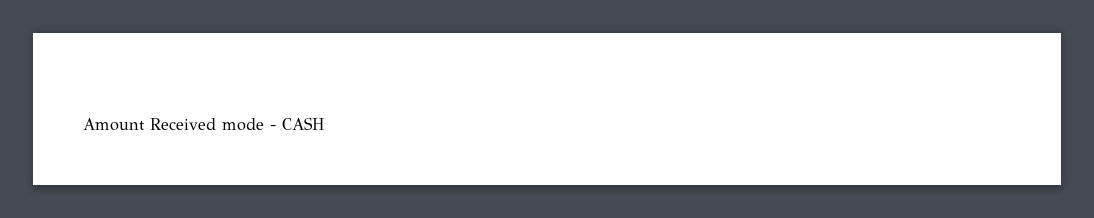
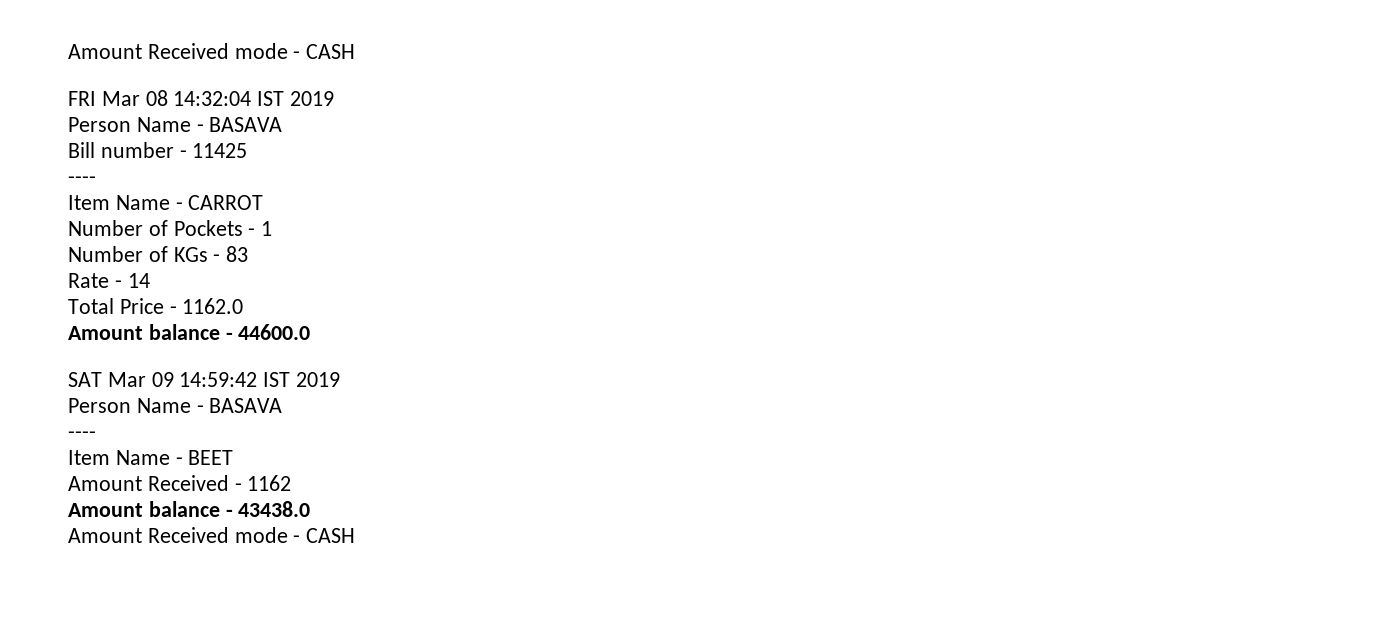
[83,117,325,131] Amount Received mode - CASH -> [68,43,356,59] [68,90,335,106] [68,117,283,132] [68,142,248,158] [68,176,96,184] [68,195,264,210] [68,220,273,236] [68,246,249,262] [68,273,150,288] [68,298,244,314] [68,324,311,340] [68,372,341,387] [68,398,283,413] [68,431,96,439] [68,450,234,465] [68,475,292,491] [68,501,311,517] [68,527,356,543] Amount Received mode - CASH // FRI Mar 08 14:32:04 IST 2019 // Person Name - BASAVA // Bill number - 11425 // ---- // Item Name - CARROT // Number of Pockets - 1 // Number of KGs - 83 // Rate - 14 // Total Price - 1162.0 // Amount balance - 44600.0 // SAT Mar 09 14:59:42 IST 2019 // Person Name - BASAVA // ---- // Item Name - BEET // Amount Received - 1162 // Amount balance - 43438.0 // Amount Received mode - CASH

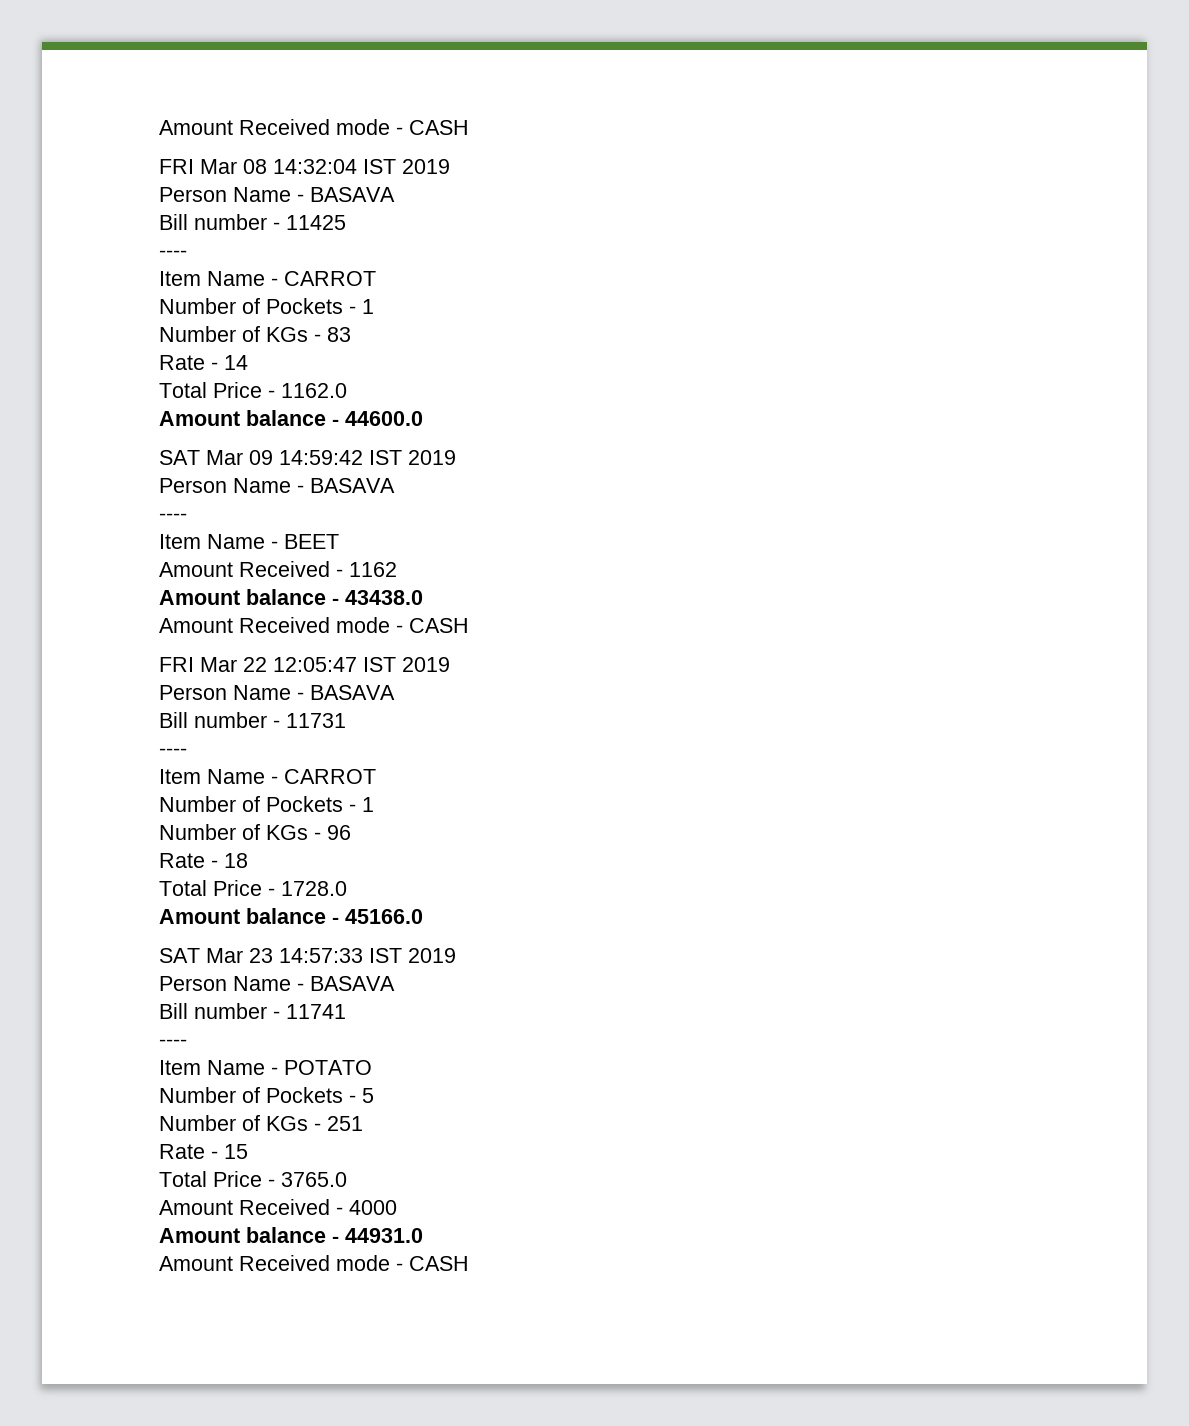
(356, 535) none -> [159,657,450,672] [159,685,395,700] [159,712,346,728] [159,748,187,756] [159,769,376,784] [159,796,374,812] [159,824,351,840] [159,853,248,868] [159,880,347,896] [159,908,423,924] [159,948,456,963] [159,976,395,991] [159,1003,346,1019] [159,1039,187,1047] [159,1060,372,1075] [159,1087,374,1103] [159,1115,363,1131] [159,1144,248,1159] [159,1171,347,1187] [159,1199,397,1215] [159,1227,423,1243] [159,1255,469,1271] // FRI Mar 22 12:05:47 IST 2019 // Person Name - BASAVA // Bill number - 11731 // ---- // Item Name - CARROT // Number of Pockets - 1 // Number of KGs - 96 // Rate - 18 // Total Price - 1728.0 // Amount balance - 45166.0 // SAT Mar 23 14:57:33 IST 2019 // Person Name - BASAVA // Bill number - 11741 // ---- // Item Name - POTATO // Number of Pockets - 5 // Number of KGs - 251 // Rate - 15 // Total Price - 3765.0 // Amount Received - 4000 // Amount balance - 44931.0 // Amount Received mode - CASH

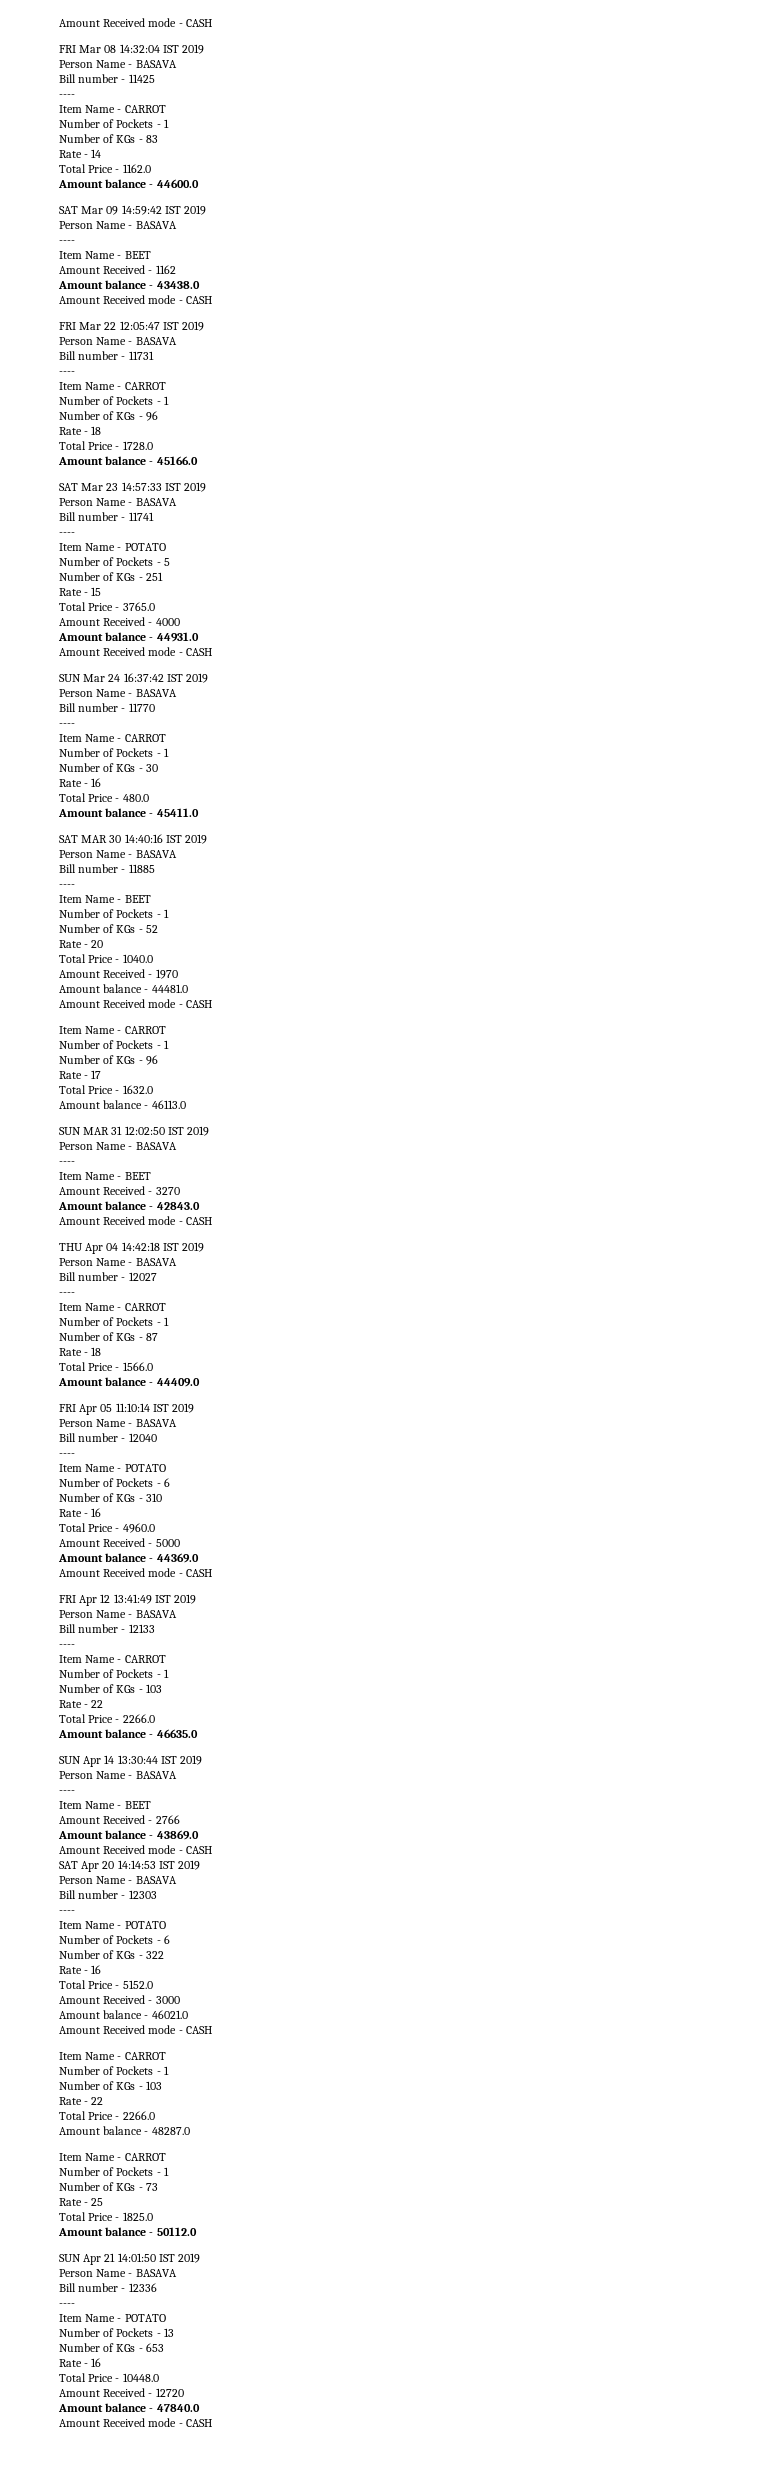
(469, 1263) none -> [59,673,209,683] [59,689,177,697] [59,703,155,712] [59,723,75,727] [59,734,166,742] [59,748,169,757] [59,763,158,772] [59,778,102,787] [59,793,149,802] [58,808,199,817] [59,834,208,844] [59,850,177,858] [59,864,155,873] [59,884,75,888] [59,895,151,903] [59,909,169,918] [59,924,158,933] [59,940,104,948] [59,954,153,963] [59,969,178,979] [59,984,188,993] [59,999,212,1008] [59,1026,166,1034] [59,1040,169,1049] [59,1055,158,1065] [59,1070,102,1079] [59,1085,153,1094] [59,1100,186,1109] [59,1126,210,1136] [59,1142,177,1150] [59,1161,75,1165] [59,1172,151,1180] [59,1186,180,1195] [58,1201,200,1210] [59,1216,212,1225] [59,1242,205,1254] [59,1258,177,1266] [59,1272,157,1281] [59,1292,75,1296] [59,1303,166,1311] [59,1317,169,1326] [59,1332,158,1341] [59,1347,102,1356] [59,1362,153,1371] [58,1377,200,1387] [59,1403,195,1415] [59,1419,177,1427] [59,1433,157,1442] [59,1453,75,1457] [59,1464,166,1472] [59,1478,170,1487] [59,1493,162,1502] [59,1508,102,1517] [59,1523,155,1533] [59,1538,180,1547] [58,1553,199,1563] [59,1568,212,1577] [59,1594,197,1606] [59,1610,177,1618] [59,1624,155,1633] [59,1644,75,1648] [59,1655,166,1663] [59,1669,169,1678] [59,1684,162,1693] [59,1700,104,1708] [59,1714,155,1723] [58,1729,198,1738] [59,1755,203,1767] [59,1771,177,1779] [59,1790,75,1794] [59,1801,151,1809] [59,1815,180,1824] [58,1830,199,1840] [59,1845,212,1854] [59,1860,201,1872] [59,1876,177,1884] [59,1890,157,1899] [59,1910,75,1914] [59,1921,166,1929] [59,1935,170,1944] [59,1950,164,1959] [59,1965,102,1974] [59,1980,153,1989] [59,1995,180,2004] [59,2010,188,2019] [59,2025,212,2034] [59,2052,166,2060] [59,2066,169,2075] [59,2081,162,2090] [59,2097,104,2105] [59,2111,155,2120] [59,2126,190,2135] [59,2153,166,2161] [59,2167,169,2176] [59,2182,158,2191] [59,2198,104,2206] [59,2212,153,2221] [58,2227,197,2236] [59,2253,201,2265] [59,2269,177,2277] [59,2283,157,2292] [59,2303,75,2307] [59,2314,166,2322] [59,2328,174,2337] [59,2343,164,2352] [59,2358,102,2367] [59,2373,159,2382] [59,2388,184,2397] [58,2403,200,2412] [59,2418,212,2427] // SUN Mar 24 16:37:42 IST 2019 // Person Name - BASAVA // Bill number - 11770 // ---- // Item Name - CARROT // Number of Pockets - 1 // Number of KGs - 30 // Rate - 16 // Total Price - 480.0 // Amount balance - 45411.0 // SAT MAR 30 14:40:16 IST 2019 // Person Name - BASAVA // Bill number - 11885 // ---- // Item Name - BEET // Number of Pockets - 1 // Number of KGs - 52 // Rate - 20 // Total Price - 1040.0 // Amount Received - 1970 // Amount balance - 44481.0 // Amount Received mode - CASH // Item Name - CARROT // Number of Pockets - 1 // Number of KGs - 96 // Rate - 17 // Total Price - 1632.0 // Amount balance - 46113.0 // SUN MAR 31 12:02:50 IST 2019 // Person Name - BASAVA // ---- // Item Name - BEET // Amount Received - 3270 // Amount balance - 42843.0 // Amount Received mode - CASH // THU Apr 04 14:42:18 IST 2019 // Person Name - BASAVA // Bill number - 12027 // ---- // Item Name - CARROT // Number of Pockets - 1 // Number of KGs - 87 // Rate - 18 // Total Price - 1566.0 // Amount balance - 44409.0 // FRI Apr 05 11:10:14 IST 2019 // Person Name - BASAVA // Bill number - 12040 // ---- // Item Name - POTATO // Number of Pockets - 6 // Number of KGs - 310 // Rate - 16 // Total Price - 4960.0 // Amount Received - 5000 // Amount balance - 44369.0 // Amount Received mode - CASH // FRI Apr 12 13:41:49 IST 2019 // Person Name - BASAVA // Bill number - 12133 // ---- // Item Name - CARROT // Number of Pockets - 1 // Number of KGs - 103 // Rate - 22 // Total Price - 2266.0 // Amount balance - 46635.0 // SUN Apr 14 13:30:44 IST 2019 // Person Name - BASAVA // ---- // Item Name - BEET // Amount Received - 2766 // Amount balance - 43869.0 // Amount Received mode - CASH // SAT Apr 20 14:14:53 IST 2019 // Person Name - BASAVA // Bill number - 12303 // ---- // Item Name - POTATO // Number of Pockets - 6 // Number of KGs - 322 // Rate - 16 // Total Price - 5152.0 // Amount Received - 3000 // Amount balance - 46021.0 // Amount Received mode - CASH // Item Name - CARROT // Number of Pockets - 1 // Number of KGs - 103 // Rate - 22 // Total Price - 2266.0 // Amount balance - 48287.0 // Item Name - CARROT // Number of Pockets - 1 // Number of KGs - 73 // Rate - 25 // Total Price - 1825.0 // Amount balance - 50112.0 // SUN Apr 21 14:01:50 IST 2019 // Person Name - BASAVA // Bill number - 12336 // ---- // Item Name - POTATO // Number of Pockets - 13 // Number of KGs - 653 // Rate - 16 // Total Price - 10448.0 // Amount Received - 12720 // Amount balance - 47840.0 // Amount Received mode - CASH

